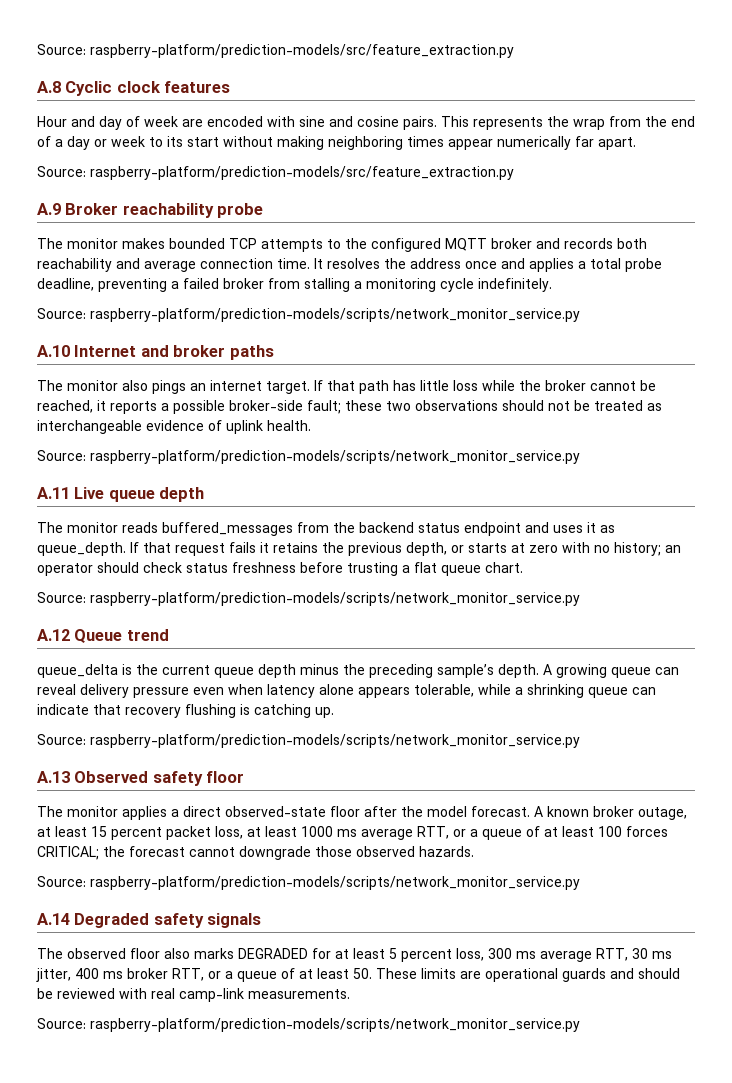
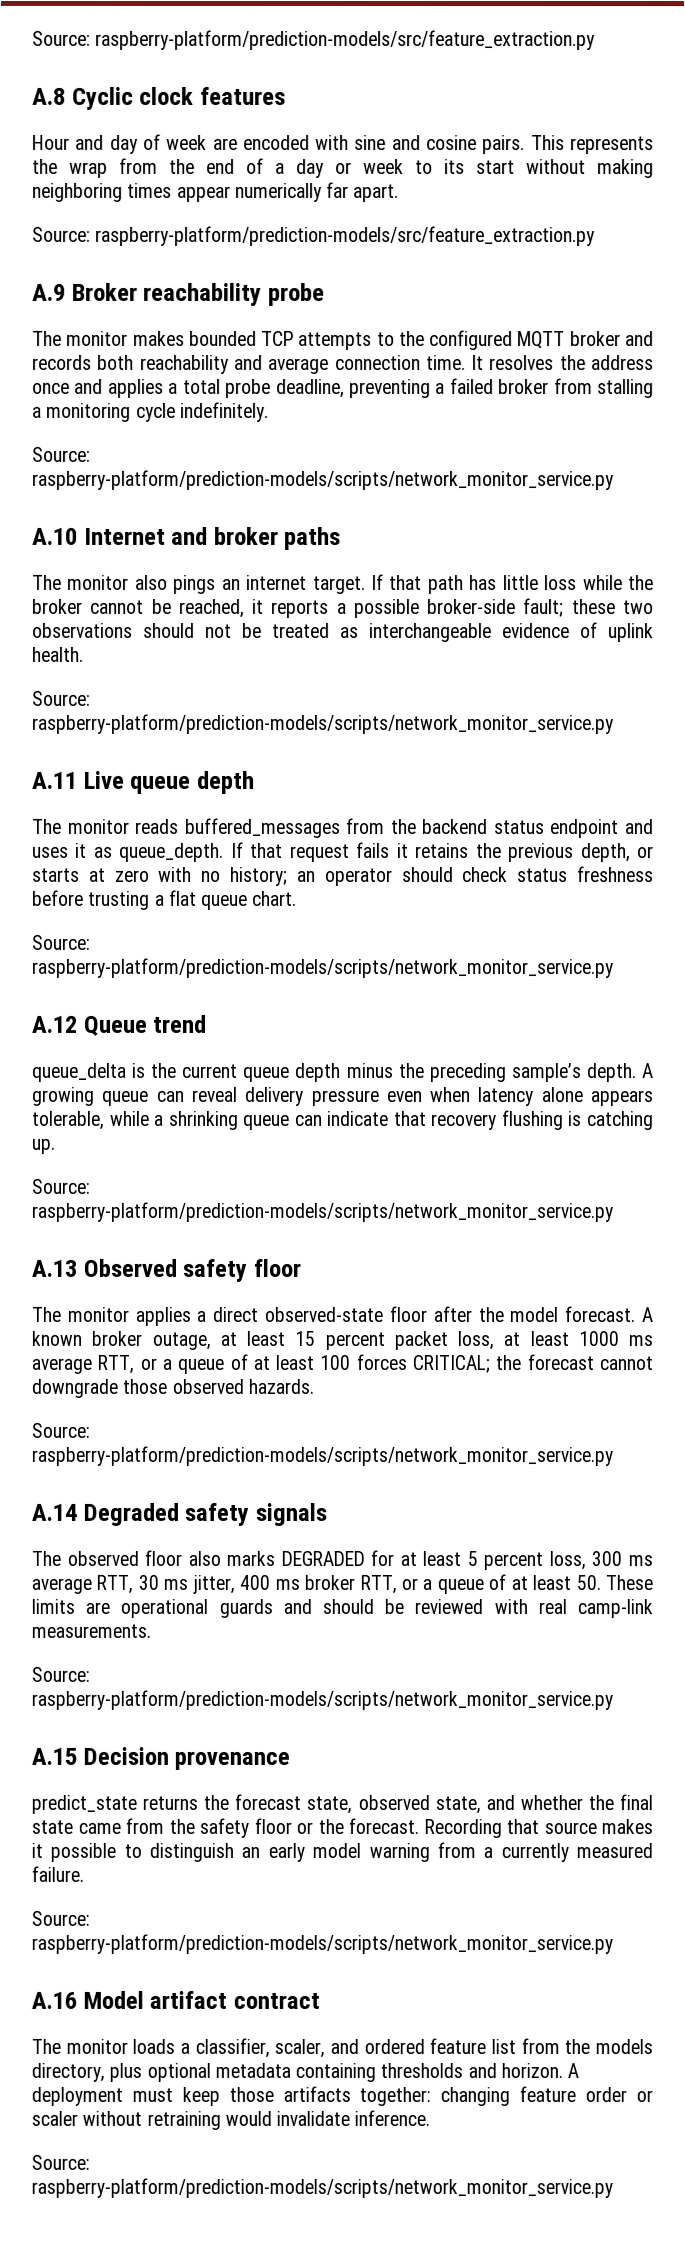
(580, 1025) none -> [31,1746,291,1770] [31,1793,654,1815] [31,1817,653,1839] [31,1842,654,1863] [31,1865,84,1882] [31,1910,90,1926] [31,1933,613,1955] [31,1990,320,2009] [31,2037,653,2058] [31,2062,580,2083] [31,2085,654,2107] [31,2110,431,2130] [31,2154,90,2170] [31,2177,613,2199] // A.15 Decision provenance // predict_state returns the forecast state, observed state, and whether the final state came from the safety floor or the forecast. Recording that source makes it possible to distinguish an early model warning from a currently measured failure. // Source: raspberry-platform/prediction-models/scripts/network_monitor_service.py // A.16 Model artifact contract // The monitor loads a classifier, scaler, and ordered feature list from the models directory, plus optional metadata containing thresholds and horizon. A deployment must keep those artifacts together: changing feature order or scaler without retraining would invalidate inference. // Source: raspberry-platform/prediction-models/scripts/network_monitor_service.py

